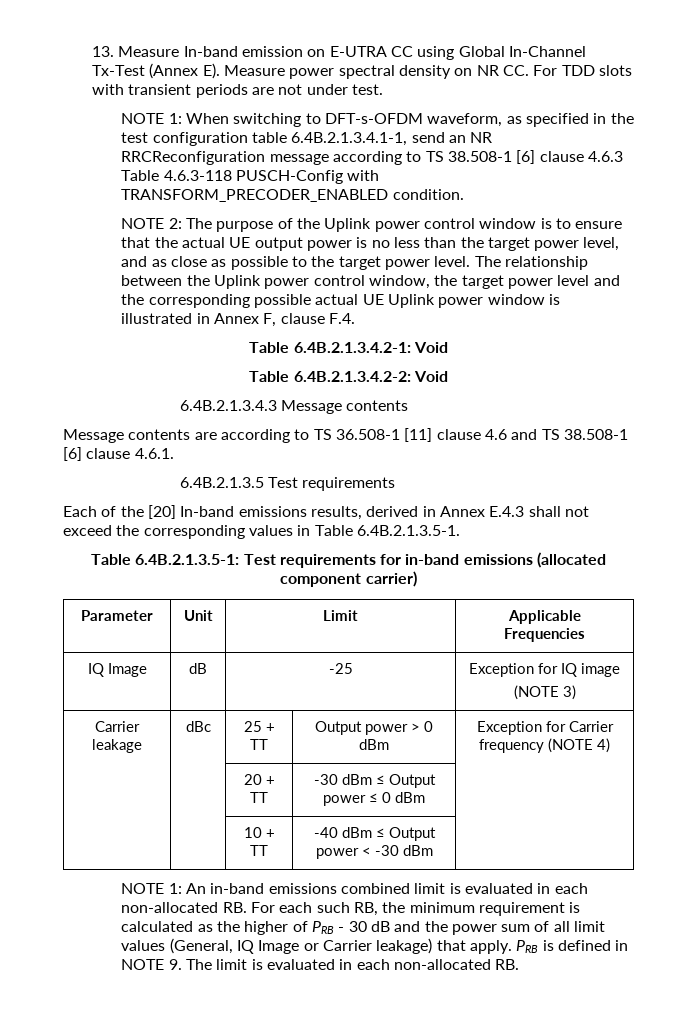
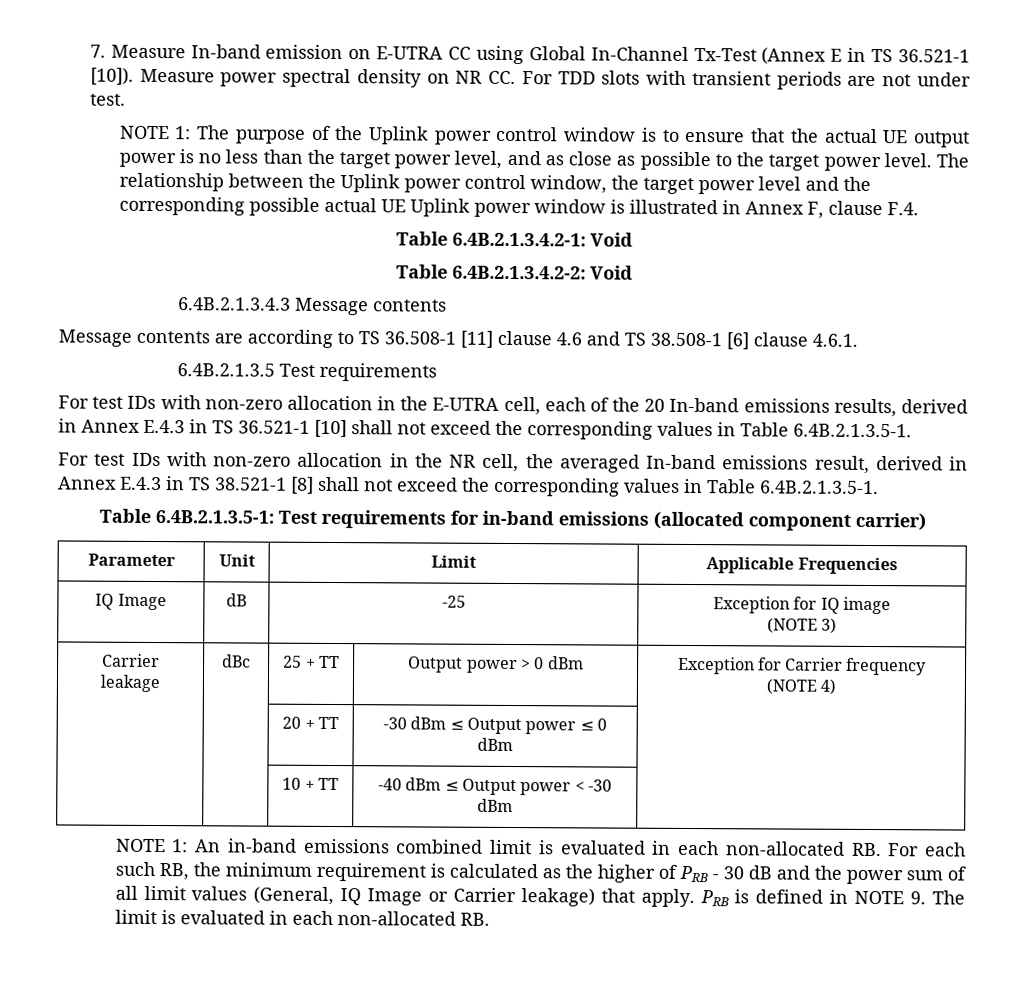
[92,46,115,57] 13. -> [89,44,106,58] 7.
[202,63,220,79] E). -> [830,47,971,63] [89,67,134,85] E in TS 36.521-1 [10]).
[185,113,634,127] [121,132,493,146] [121,150,623,165] [121,170,380,184] [121,189,464,202] [121,218,182,229] When switching to DFT-s-OFDM waveform, as specified in the test configuration table 6.4B.2.1.3.4.1-1, send an NR RRCReconfiguration message according to TS 38.508-1 [6] clause 4.6.3 Table 4.6.3-118 PUSCH-Config with TRANSFORM_PRECODER_ENABLED condition. // NOTE 2: -> (192, 133) none
[63,505,176,519] Each of the [20] -> [58,395,666,416] For test IDs with non-zero allocation in the E-UTRA cell, each of the 20
(525, 511) none -> [189,419,912,440] [58,452,968,474] [58,476,314,494] in TS 36.521-1 [10] shall not exceed the corresponding values in Table 6.4B.2.1.3.5-1. // For test IDs with non-zero allocation in the NR cell, the averaged In-band emissions result, derived in Annex E.4.3 in TS 38.521-1 [8]

